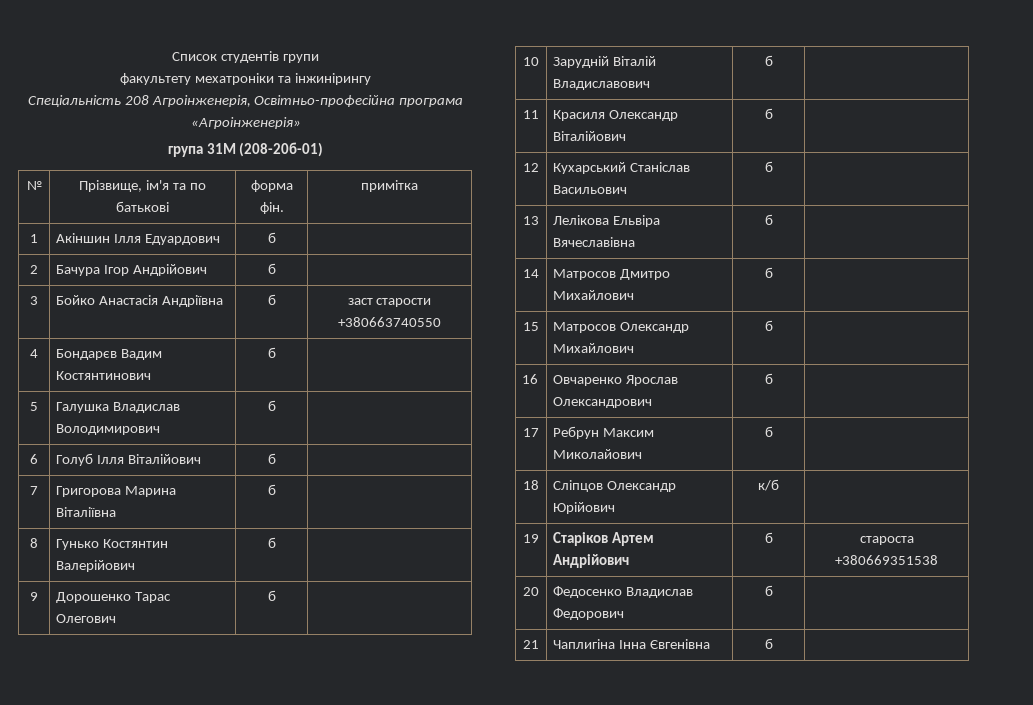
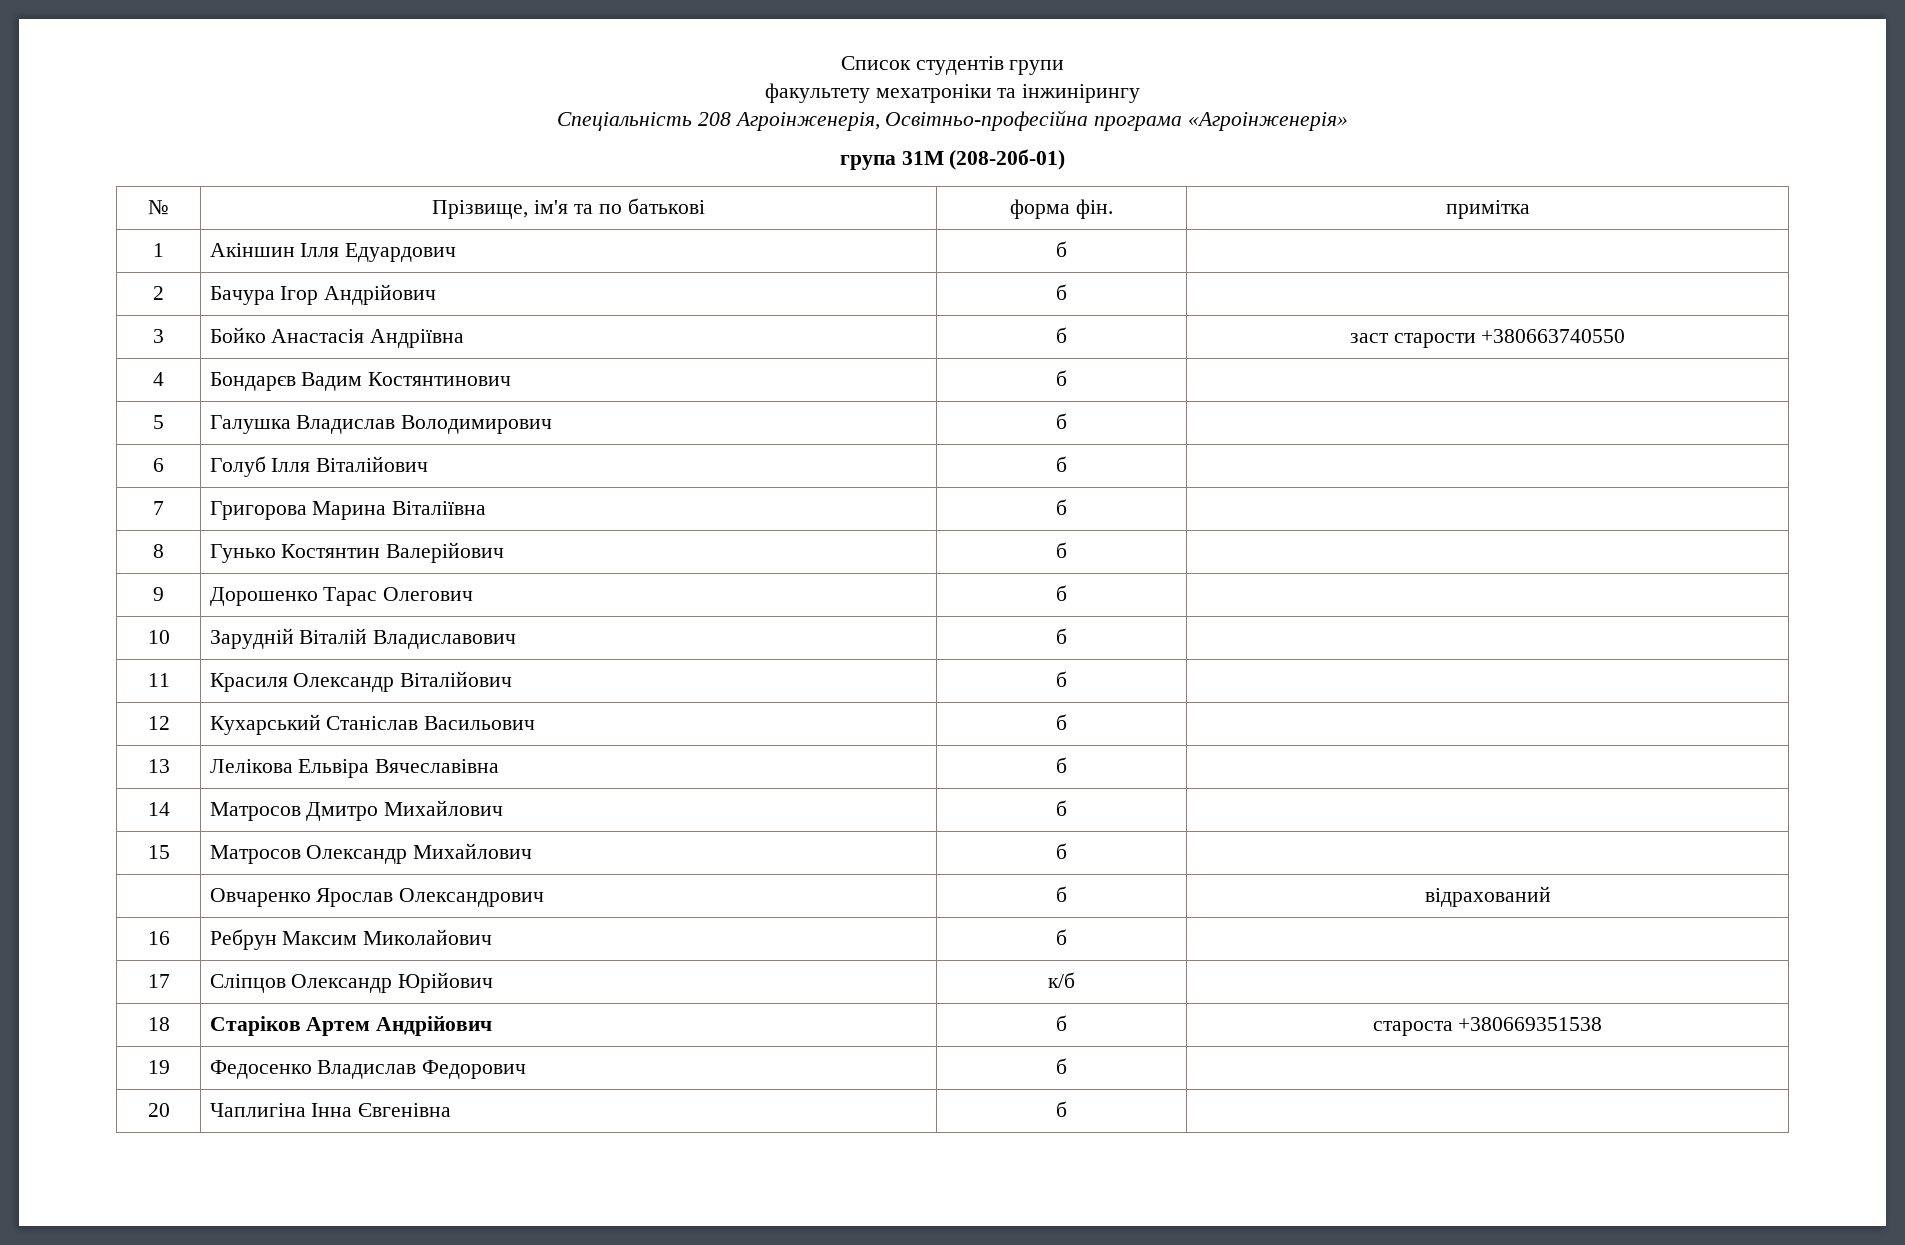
[522,374,539,384] 16 -> (1067, 851) none
[523,428,539,437] // 17 -> [1424,886,1551,907] [147,931,170,945] відрахований // 16
[523,480,539,490] 18 -> [147,974,170,988] 17
[523,534,539,543] 19 -> [147,1017,170,1031] 18
[523,587,539,596] 20 -> [147,1060,170,1074] 19
[523,640,539,649] 21 -> [147,1103,170,1117] 20

